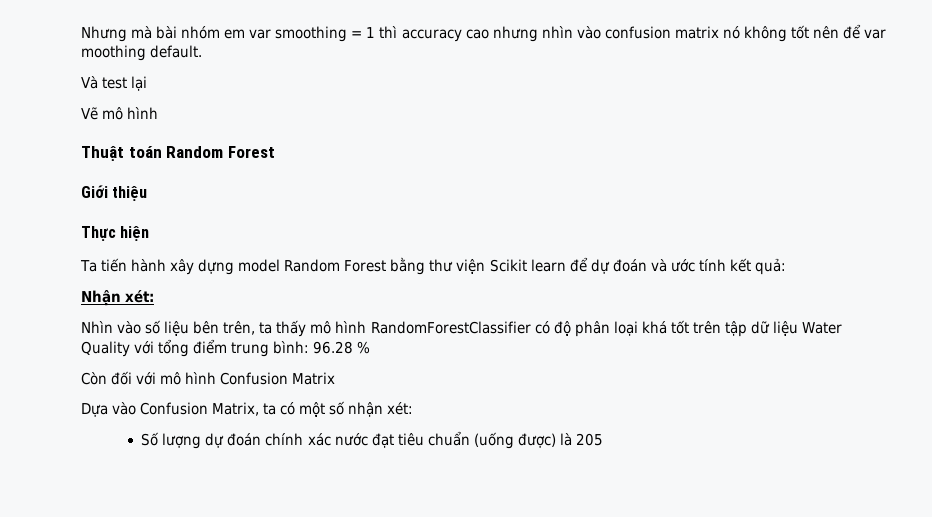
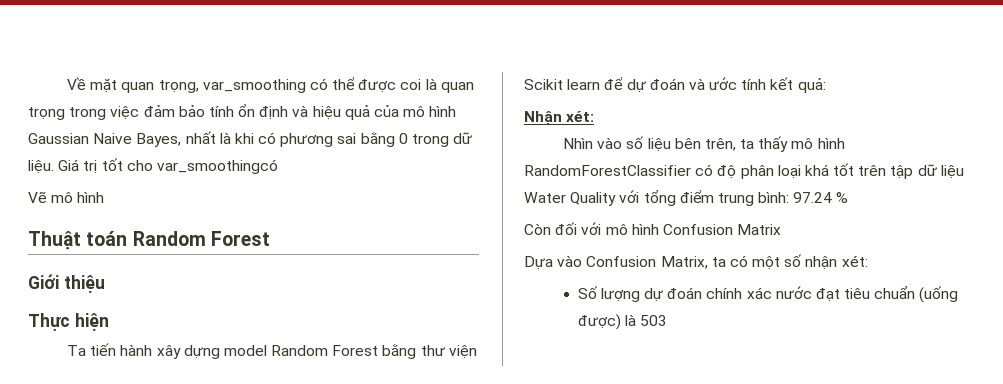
[81,24,887,42] [81,45,203,61] [81,76,148,91] Nhưng mà bài nhóm em var smoothing = 1 thì accuracy cao nhưng nhìn vào confusion matrix nó không tốt nên để var moothing default. // Và test lại -> [66,77,474,93] [28,104,457,120] [28,131,474,147] [28,158,278,174] Về mặt quan trọng, var_smoothing có thể được coi là quan trọng trong việc đảm bảo tính ổn định và hiệu quả của mô hình Gaussian Naive Bayes, nhất là khi có phương sai bằng 0 trong dữ liệu. Giá trị tốt cho var_smoothingcó
[313,341,354,354] 96.28 -> [793,192,833,203] 97.24
[575,433,603,446] 205 -> [639,315,667,326] 503

